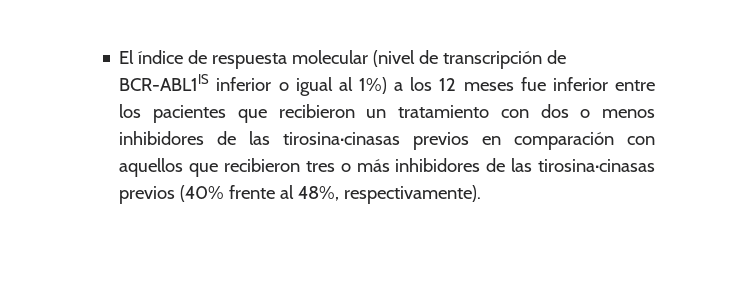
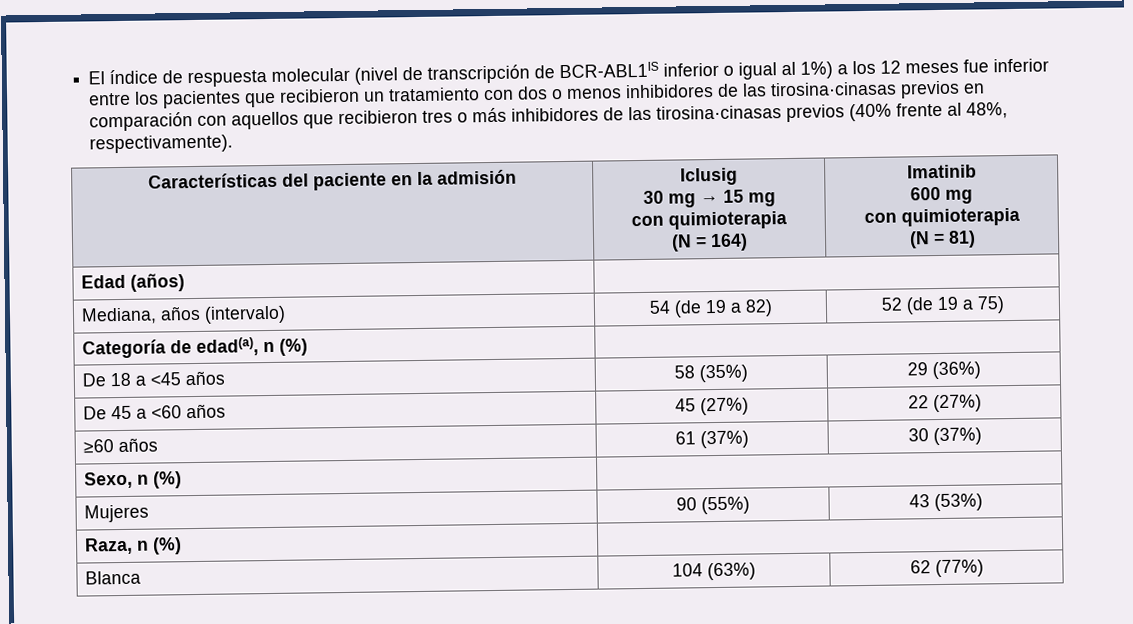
(482, 194) none -> [148,169,517,191] [680,167,738,186] [642,189,776,208] [631,211,787,230] [671,233,748,252] [906,164,977,179] [910,186,973,204] [863,207,1020,227] [908,230,976,249] [80,273,185,292] [80,305,286,325] [648,299,773,318] [881,296,1005,315] [81,337,308,359] [81,370,225,387] [674,364,748,383] [906,361,981,380] [82,403,226,420] [675,397,749,416] [907,394,982,413] [82,437,158,454] [675,430,749,449] [907,427,982,446] [83,471,182,489] [83,504,149,523] [676,496,750,515] [908,493,983,512] [84,537,182,555] [84,570,141,585] [672,562,756,581] [909,559,984,578] // Características del paciente en la admisión | Iclusig // 30 mg → 15 mg // con quimioterapia // (N = 164) | Imatinib // 600 mg // con quimioterapia // (N = 81) // Edad (años) | // Mediana, años (intervalo) | 54 (de 19 a 82) | 52 (de 19 a 75) // Categoría de edad(a), n (%) | // De 18 a <45 años | 58 (35%) | 29 (36%) // De 45 a <60 años | 45 (27%) | 22 (27%) // ≥60 años | 61 (37%) | 30 (37%) // Sexo, n (%) | // Mujeres | 90 (55%) | 43 (53%) // Raza, n (%) | // Blanca | 104 (63%) | 62 (77%)

